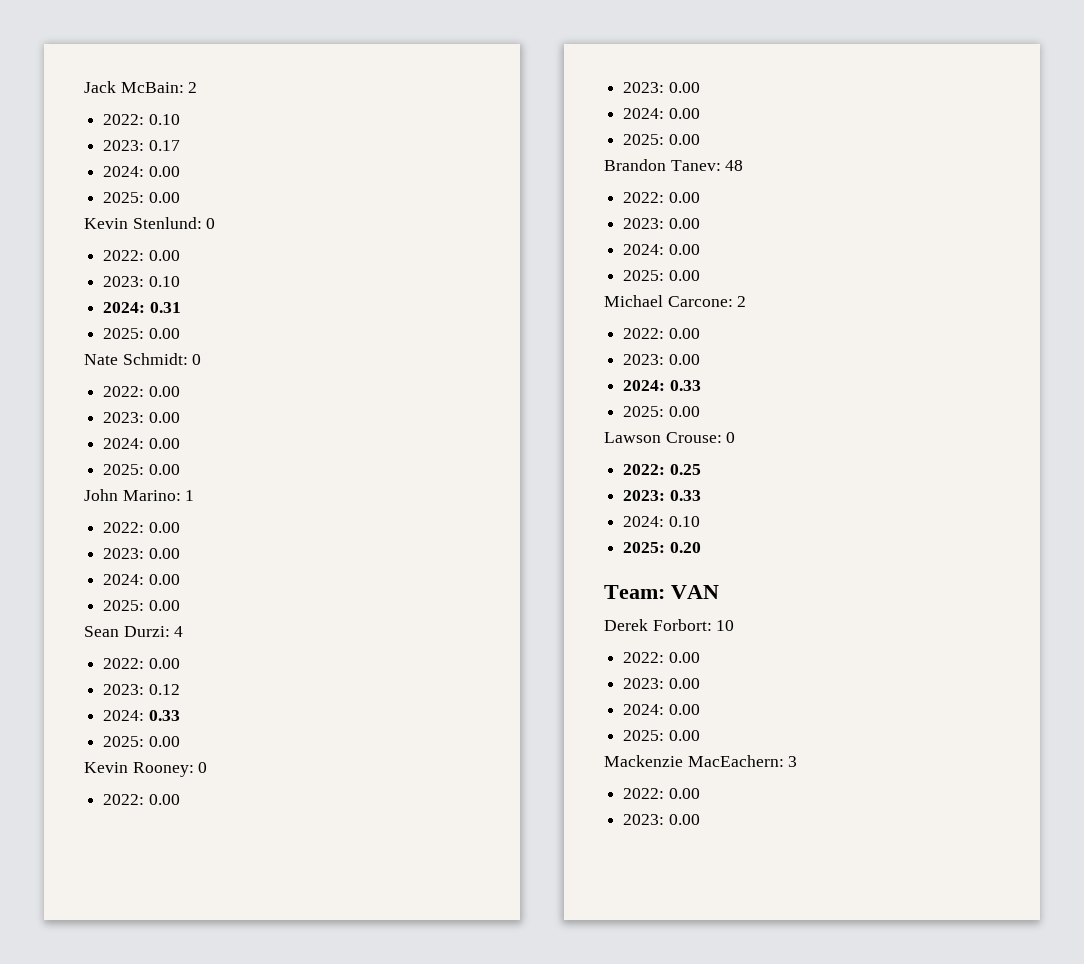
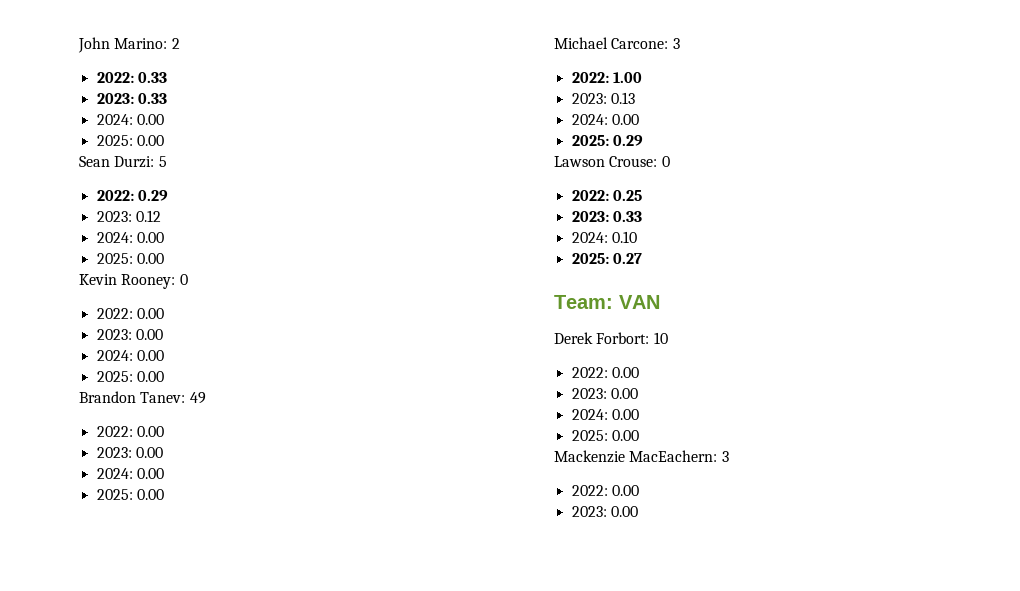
[84,81,198,93] [103,114,180,125] [103,140,180,151] [103,166,180,177] [103,192,180,203] [84,217,216,229] [103,250,180,261] [103,276,180,287] [103,302,181,313] [103,328,180,339] [84,353,202,365] [103,386,180,397] [103,412,180,423] [103,438,180,449] [103,464,180,475] [84,489,195,501] [103,522,180,533] [103,548,180,559] Jack McBain: 2 // 2022: 0.10 // 2023: 0.17 // 2024: 0.00 // 2025: 0.00 // Kevin Stenlund: 0 // 2022: 0.00 // 2023: 0.10 // 2024: 0.31 // 2025: 0.00 // Nate Schmidt: 0 // 2022: 0.00 // 2023: 0.00 // 2024: 0.00 // 2025: 0.00 // John Marino: 1 // 2022: 0.00 // 2023: 0.00 -> [78,37,180,53] [96,72,167,83] [96,93,167,104] John Marino: 2 // 2022: 0.33 // 2023: 0.33
[174,626,184,637] [103,658,180,669] 4 // 2022: 0.00 -> [158,156,167,167] [96,190,168,201] 5 // 2022: 0.29
[148,710,180,721] 0.33 -> [136,232,164,243] 0.00
[725,160,744,171] 48 -> [189,392,206,404] 49
[737,296,747,307] [623,328,700,339] [623,354,700,365] [623,380,701,391] [623,406,700,417] 2 // 2022: 0.00 // 2023: 0.00 // 2024: 0.33 // 2025: 0.00 -> [672,38,680,49] [571,72,642,83] [571,92,635,104] [571,114,639,125] [571,135,643,146] 3 // 2022: 1.00 // 2023: 0.13 // 2024: 0.00 // 2025: 0.29
[669,542,701,553] 0.20 -> [612,253,642,264] 0.27

